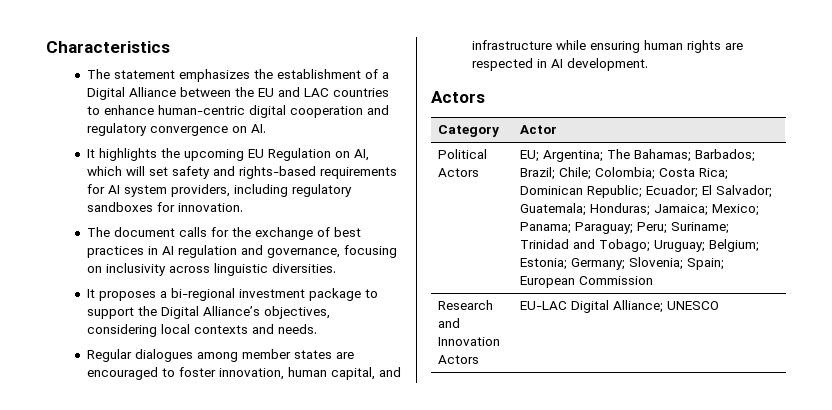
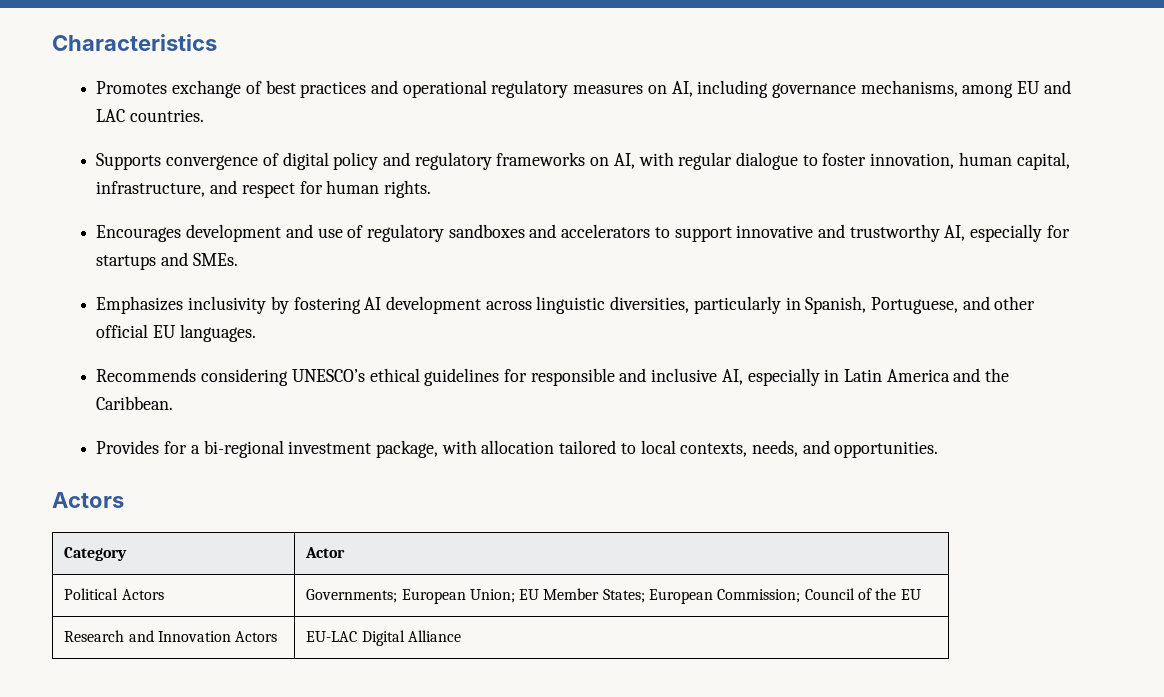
[86,69,389,82] [86,87,389,100] [86,105,389,118] [86,123,266,136] [86,148,369,161] [86,166,397,179] [86,184,352,197] [86,202,243,212] [86,227,361,240] [86,245,397,258] [86,263,336,276] [86,288,378,301] [86,306,330,319] [86,324,317,337] [86,349,354,362] [86,367,158,380] The statement emphasizes the establishment of a Digital Alliance between the EU and LAC countries to enhance human-centric digital cooperation and regulatory convergence on AI. // It highlights the upcoming EU Regulation on AI, which will set safety and rights-based requirements for AI system providers, including regulatory sandboxes for innovation. // The document calls for the exchange of best practices in AI regulation and governance, focusing on inclusivity across linguistic diversities. // It proposes a bi-regional investment package to support the Digital Alliance’s objectives, considering local contexts and needs. // Regular dialogues among member states are encouraged -> [96,80,1071,98] [96,109,205,122] [96,152,799,170] Promotes exchange of best practices and operational regulatory measures on AI, including governance mechanisms, among EU and LAC countries. // Supports convergence of digital policy and regulatory frameworks on AI, with regular dialogue
[378,367,401,377] [471,40,743,53] [471,58,648,71] and infrastructure while ensuring human rights are respected in AI development. -> [96,180,431,198] [96,224,1070,242] [96,252,238,270] [96,296,1036,314] [96,324,256,342] [96,368,1010,386] [96,396,174,410] [96,440,939,458] infrastructure, and respect for human rights. // Encourages development and use of regulatory sandboxes and accelerators to support innovative and trustworthy AI, especially for startups and SMEs. // Emphasizes inclusivity by fostering AI development across linguistic diversities, particularly in Spanish, Portuguese, and other official EU languages. // Recommends considering UNESCO’s ethical guidelines for responsible and inclusive AI, especially in Latin America and the Caribbean. // Provides for a bi-regional investment package, with allocation tailored to local contexts, needs, and opportunities.
[519,149,755,162] [519,167,728,180] [519,185,772,198] [519,203,759,216] [519,222,729,234] [519,239,759,252] [519,257,724,270] [519,276,653,288] EU; Argentina; The Bahamas; Barbados; Brazil; Chile; Colombia; Costa Rica; Dominican Republic; Ecuador; El Salvador; Guatemala; Honduras; Jamaica; Mexico; Panama; Paraguay; Peru; Suriname; Trinidad and Tobago; Uruguay; Belgium; Estonia; Germany; Slovenia; Spain; European Commission -> [306,588,921,604] Governments; European Union; EU Member States; European Commission; Council of the EU
[612,300,719,313] Alliance; UNESCO -> [407,630,461,642] Alliance

